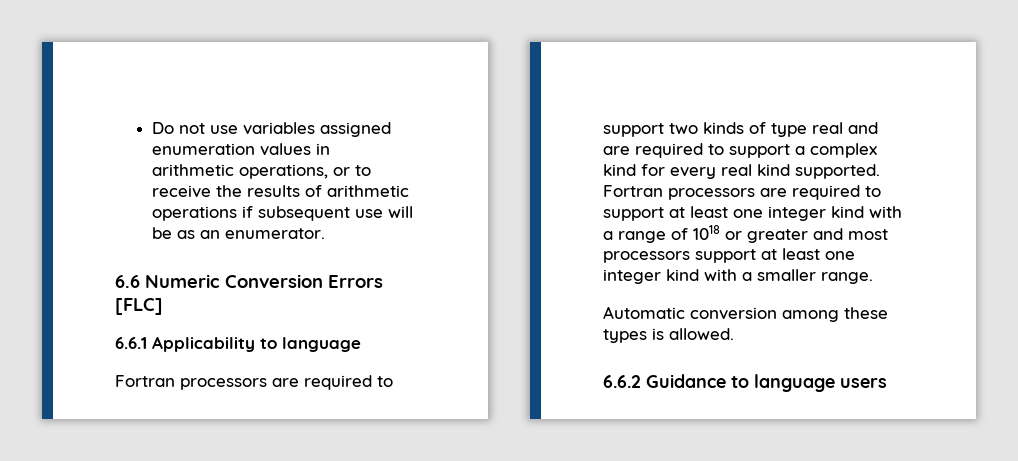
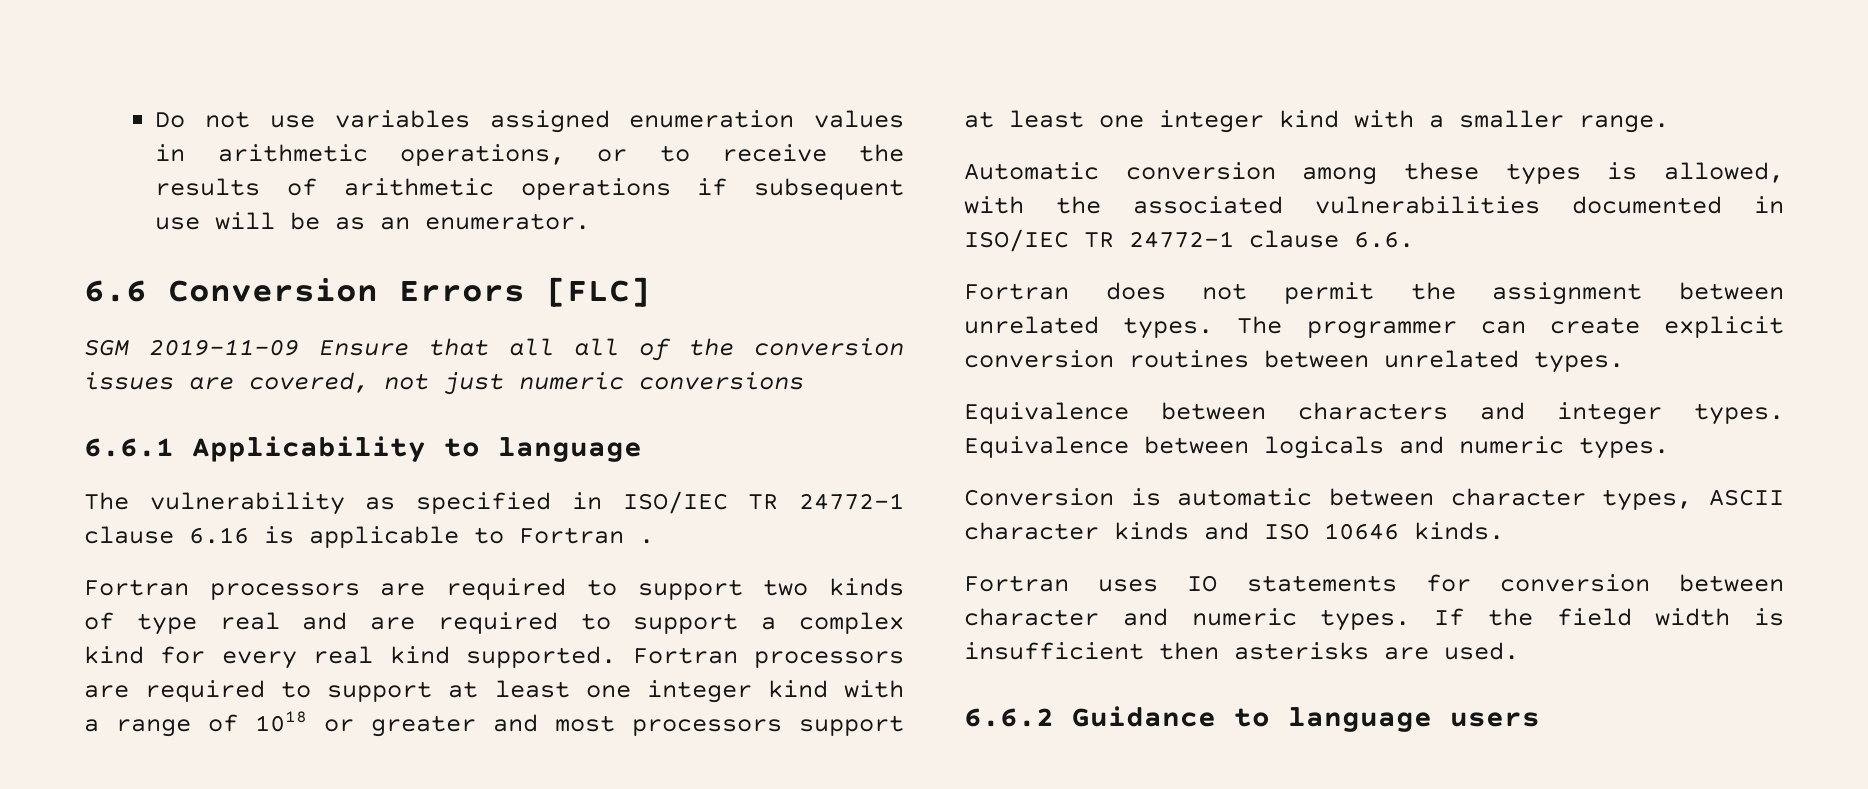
[145,274,220,288] Numeric -> (147, 291) none
[115,336,361,352] 6.6.1 Applicability to language -> [84,338,904,361] [84,372,804,395] [84,436,642,462] [84,491,904,515] [84,526,654,548] SGM 2019-11-09 Ensure that all all of the conversion issues are covered, not just numeric conversions // 6.6.1 Applicability to language // The vulnerability as specified in ISO/IEC TR 24772-1 clause 6.16 is applicable to Fortran .
[669,328,734,340] allowed. -> [1664,162,1784,183] [964,196,1784,214] [964,229,1414,252] [964,282,1784,305] [964,316,1784,339] [964,350,1624,373] [964,402,1784,425] [964,436,1669,459] [964,488,1784,511] [964,522,1504,540] [964,574,1784,592] [964,608,1784,631] [964,642,1519,660] allowed, with the associated vulnerabilities documented in ISO/IEC TR 24772-1 clause 6.6. // Fortran does not permit the assignment between unrelated types. The programmer can create explicit conversion routines between unrelated types. // Equivalence between characters and integer types. Equivalence between logicals and numeric types. // Conversion is automatic between character types, ASCII character kinds and ISO 10646 kinds. // Fortran uses IO statements for conversion between character and numeric types. If the field width is insufficient then asterisks are used.

